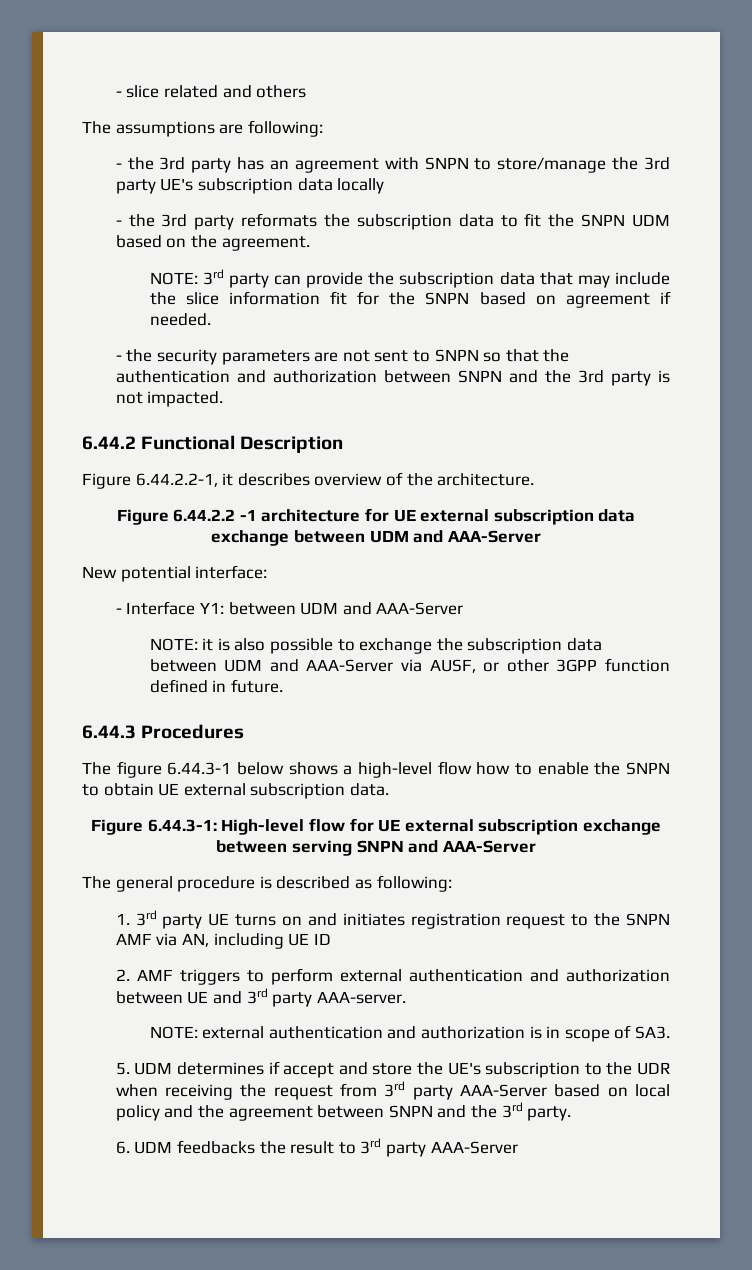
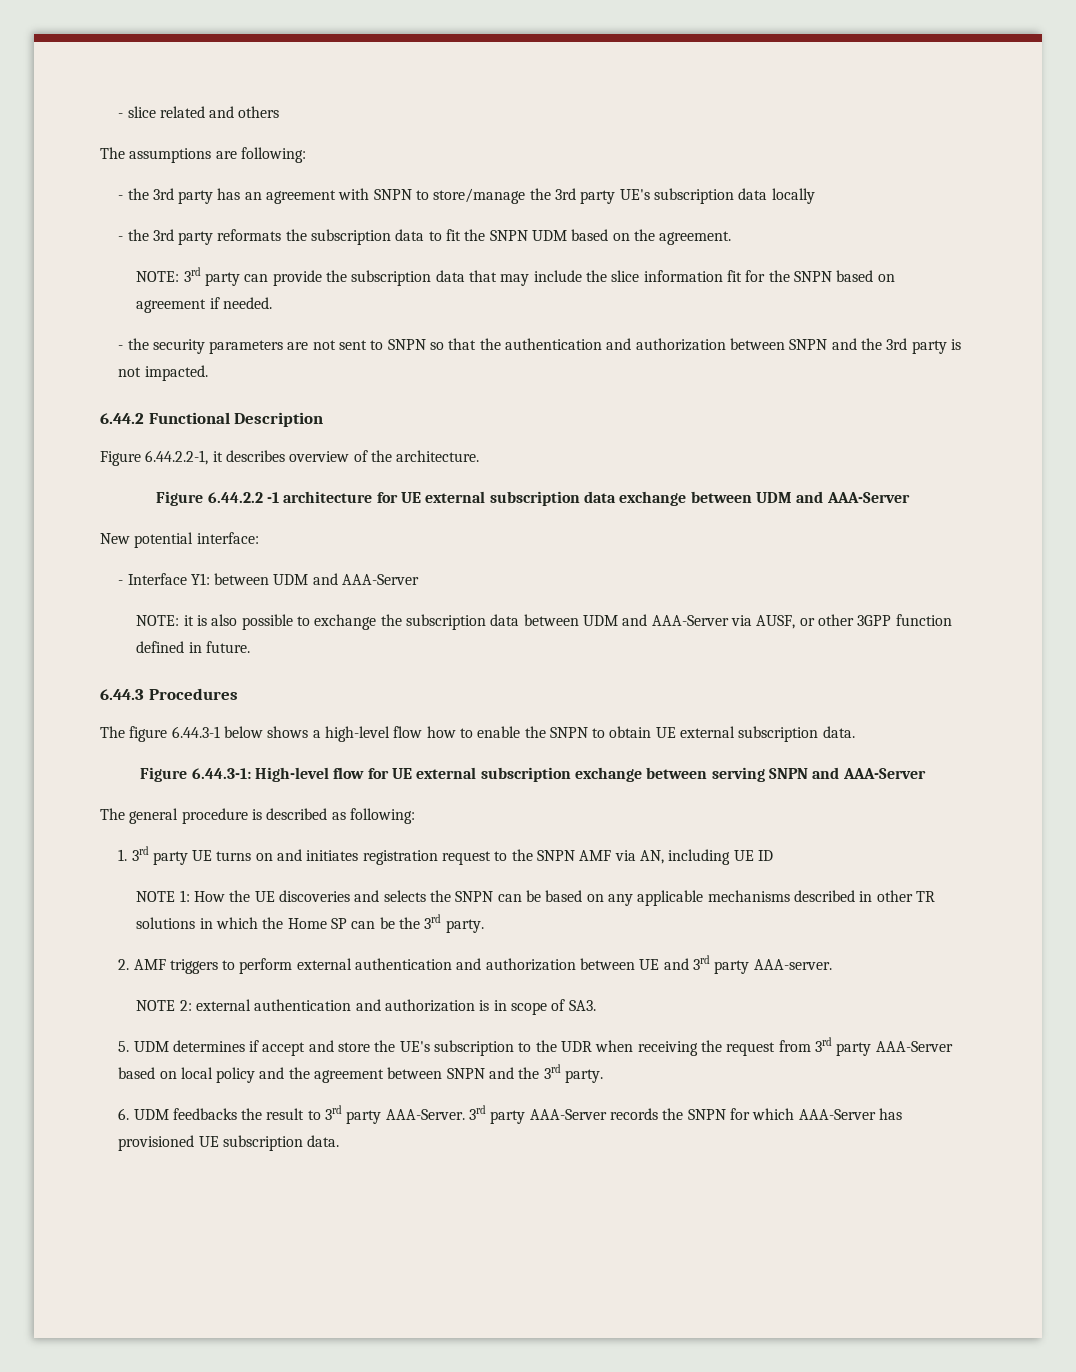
(331, 939) none -> [136,890,935,906] [136,914,484,933] // NOTE 1: How the UE discoveries and selects the SNPN can be based on any applicable mechanisms described in other TR solutions in which the Home SP can be the 3rd party.
[149,1026,198,1039] NOTE: -> [136,1000,192,1011] NOTE 2:
[430,1141,518,1154] AAA-Server -> [385,1105,902,1124] [118,1135,340,1151] AAA-Server. 3rd party AAA-Server records the SNPN for which AAA-Server has provisioned UE subscription data.

